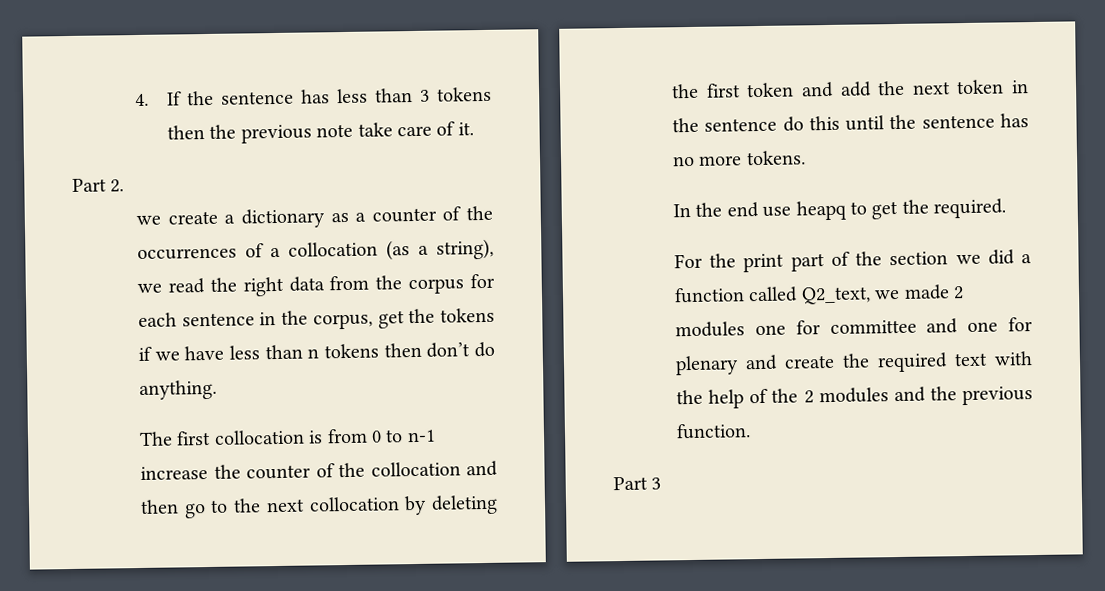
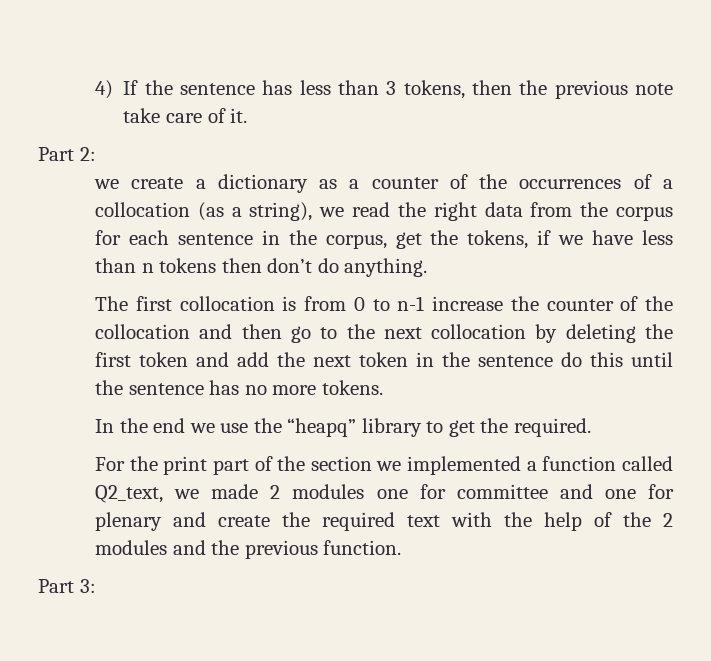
[135,93,150,107] 4. -> [94,80,113,99] 4)
[436,86,492,102] tokens -> [403,80,465,99] tokens,
[110,179,125,193] 2. -> [79,147,96,161] 2:
[440,307,495,323] tokens -> [467,230,529,249] tokens,
[762,200,847,221] use heapq -> [189,418,422,437] we use the “heapq” library
[987,249,1015,265] did -> [407,456,522,475] implemented
[651,477,662,490] 3 -> [79,579,96,593] 3:

